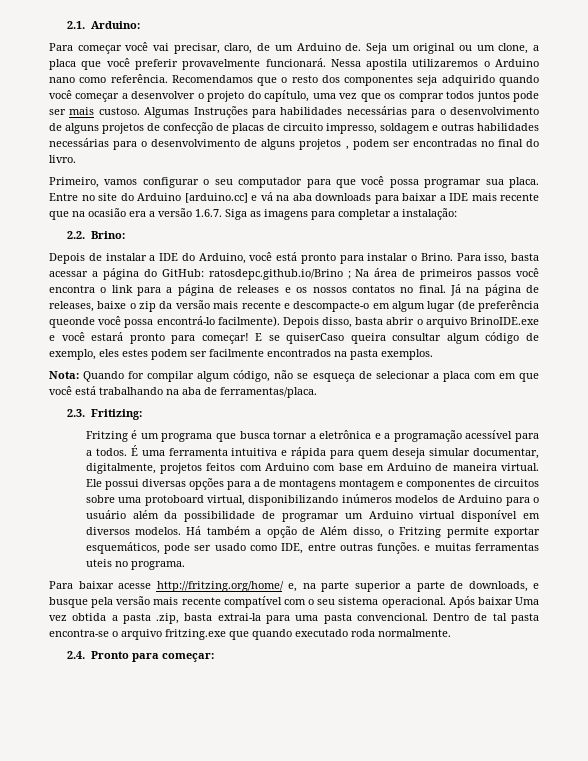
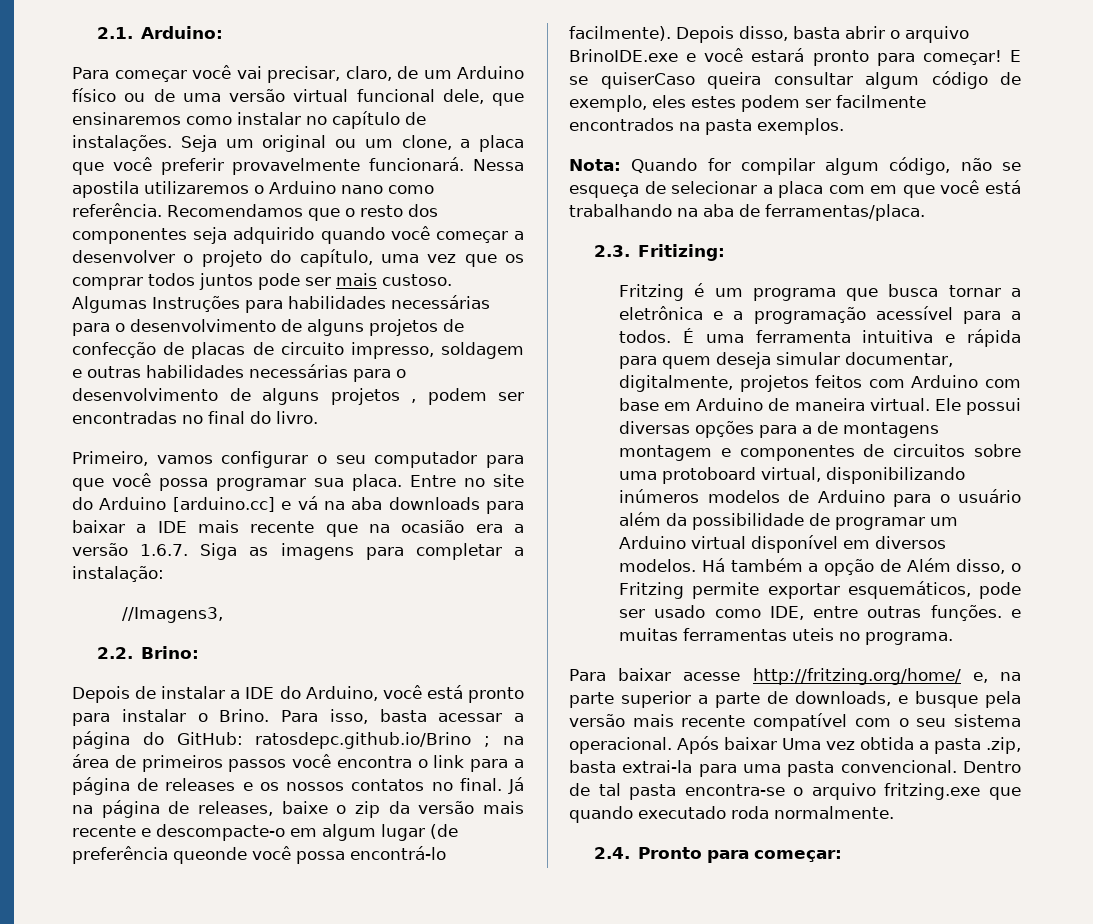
[345,43,362,51] de. -> [72,88,524,106] [72,111,426,129] [72,135,172,151] físico ou de uma versão virtual funcional dele, que ensinaremos como instalar no capítulo de instalações.
(457, 214) none -> [122,607,224,623] // //Imagens3,
[355,269,370,277] Na -> [503,736,524,745] na

